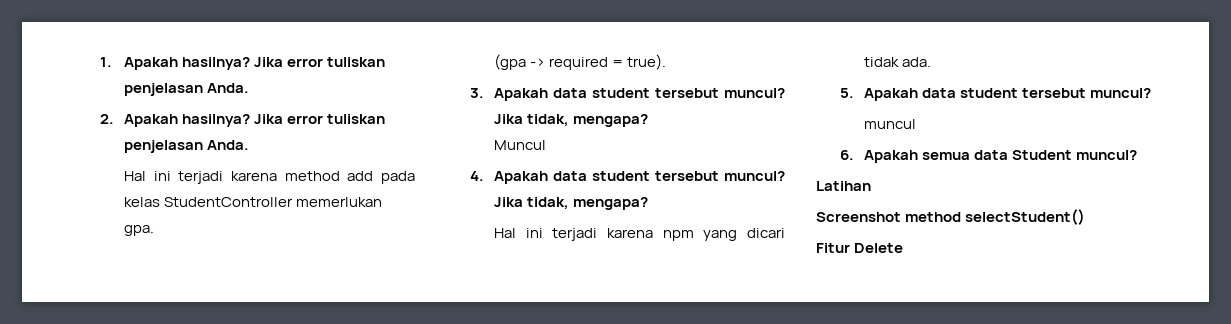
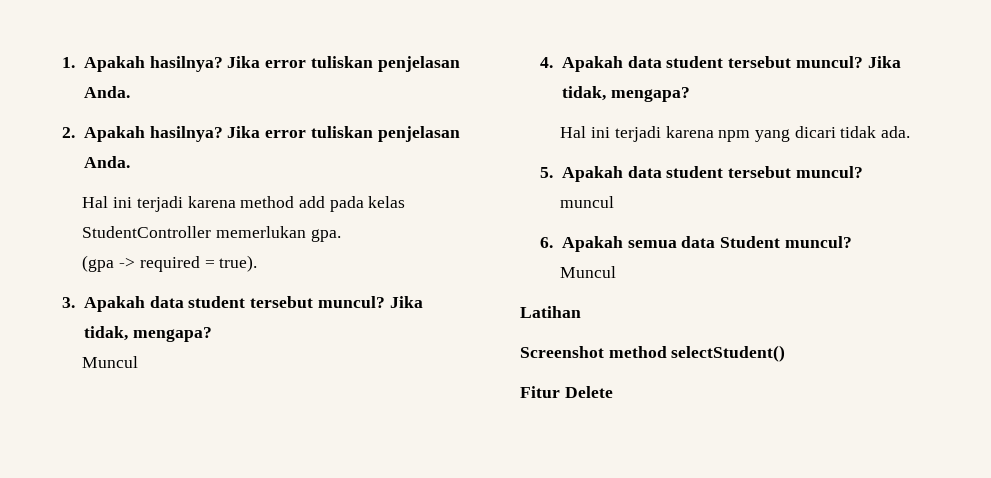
(1137, 155) none -> [560,266,617,278] // Muncul

